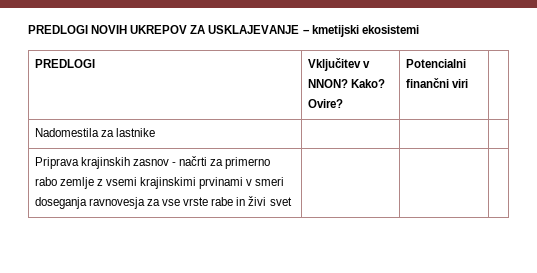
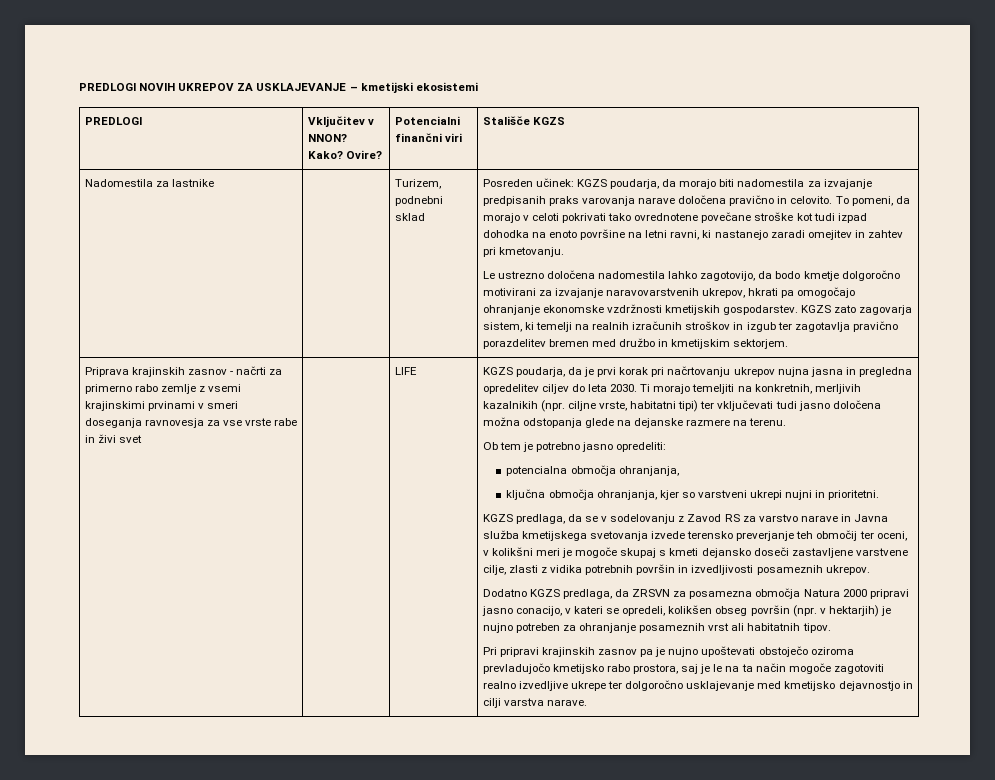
(468, 83) none -> [482,116,565,125] Stališče KGZS
(155, 132) | -> [394,179,441,189] [394,196,443,206] [394,213,425,221] [482,178,872,189] [482,195,910,206] [482,212,867,223] [482,229,903,240] [482,247,564,257] [482,270,900,281] [482,287,856,298] [482,304,913,315] [482,321,898,332] [482,338,789,349] Turizem, podnebni sklad | Posreden učinek: KGZS poudarja, da morajo biti nadomestila za izvajanje predpisanih praks varovanja narave določena pravično in celovito. To pomeni, da morajo v celoti pokrivati tako ovrednotene povečane stroške kot tudi izpad dohodka na enoto površine na letni ravni, ki nastanejo zaradi omejitev in zahtev pri kmetovanju. // Le ustrezno določena nadomestila lahko zagotovijo, da bodo kmetje dolgoročno motivirani za izvajanje naravovarstvenih ukrepov, hkrati pa omogočajo ohranjanje ekonomske vzdržnosti kmetijskih gospodarstev. KGZS zato zagovarja sistem, ki temelji na realnih izračunih stroškov in izgub ter zagotavlja pravično porazdelitev bremen med družbo in kmetijskim sektorjem.
(292, 201) | -> [394,367,417,375] [482,366,912,377] [482,384,861,394] [482,400,881,412] [482,417,787,428] [482,442,667,452] [506,465,679,476] [506,489,880,500] [482,514,889,524] [482,530,907,541] [482,547,908,558] [482,564,870,575] [482,588,909,599] [481,605,891,617] [482,623,831,633] [482,646,854,657] [482,663,884,674] [482,680,913,691] [482,698,587,708] LIFE | KGZS poudarja, da je prvi korak pri načrtovanju ukrepov nujna jasna in pregledna opredelitev ciljev do leta 2030. Ti morajo temeljiti na konkretnih, merljivih kazalnikih (npr. ciljne vrste, habitatni tipi) ter vključevati tudi jasno določena možna odstopanja glede na dejanske razmere na terenu. // Ob tem je potrebno jasno opredeliti: // potencialna območja ohranjanja, // ključna območja ohranjanja, kjer so varstveni ukrepi nujni in prioritetni. // KGZS predlaga, da se v sodelovanju z Zavod RS za varstvo narave in Javna služba kmetijskega svetovanja izvede terensko preverjanje teh območij ter oceni, v kolikšni meri je mogoče skupaj s kmeti dejansko doseči zastavljene varstvene cilje, zlasti z vidika potrebnih površin in izvedljivosti posameznih ukrepov. // Dodatno KGZS predlaga, da ZRSVN za posamezna območja Natura 2000 pripravi jasno conacijo, v kateri se opredeli, kolikšen obseg površin (npr. v hektarjih) je nujno potreben za ohranjanje posameznih vrst ali habitatnih tipov. // Pri pripravi krajinskih zasnov pa je nujno upoštevati obstoječo oziroma prevladujočo kmetijsko rabo prostora, saj je le na ta način mogoče zagotoviti realno izvedljive ukrepe ter dolgoročno usklajevanje med kmetijsko dejavnostjo in cilji varstva narave.

